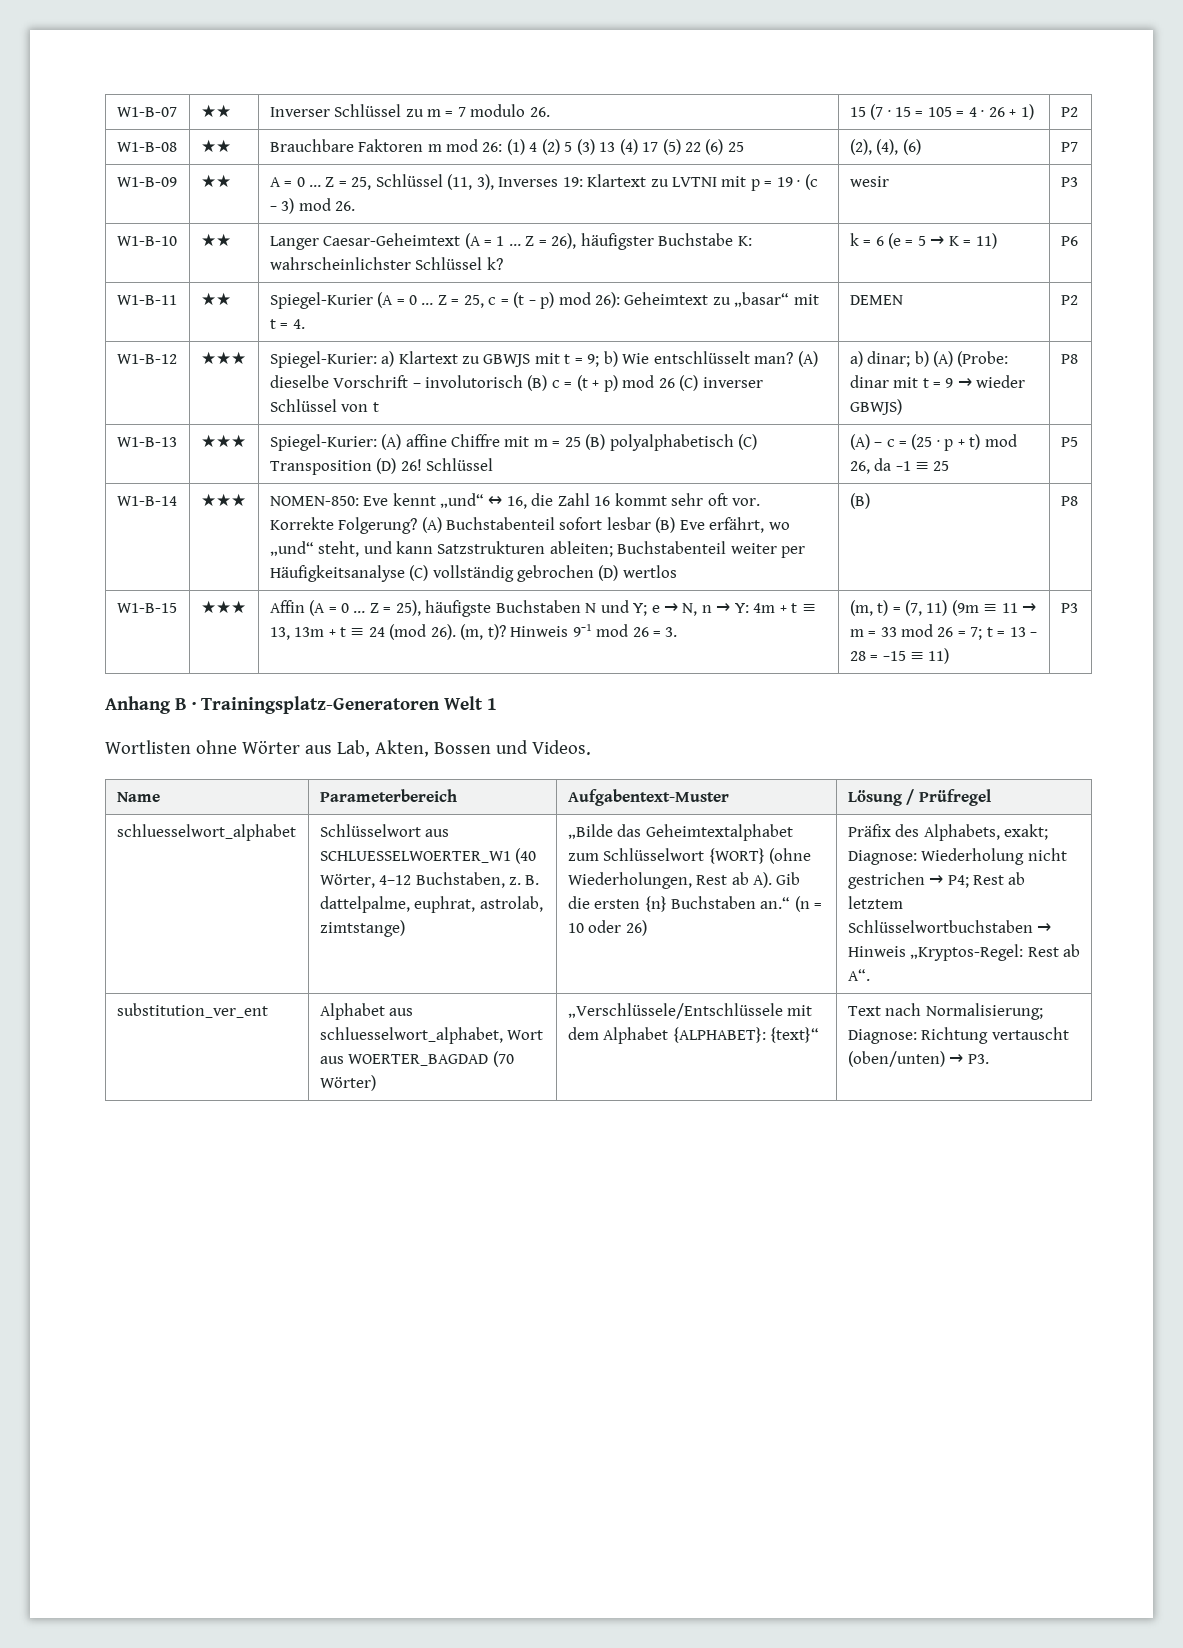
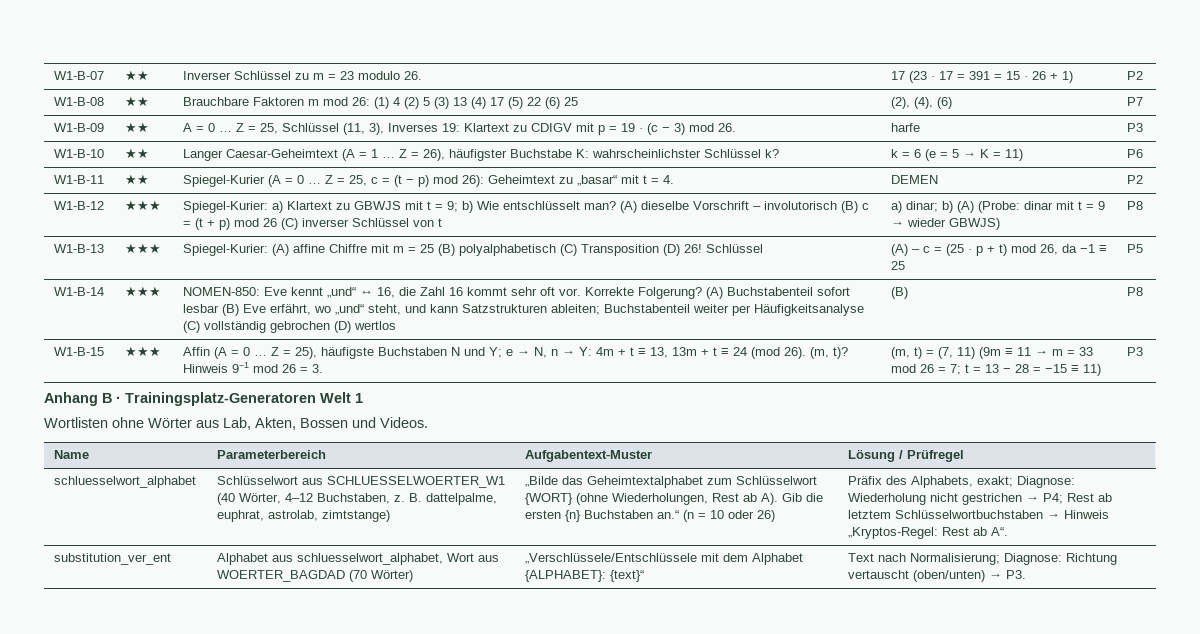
[457,107,466,117] 7 -> [340,71,355,80] 23
[849,104,977,120] 15 (7 · 15 = 105 = 4 -> [891,71,1021,83] 17 (23 · 17 = 391 = 15
[671,177,717,187] LVTNI -> [531,123,573,132] CDIGV
[849,176,889,187] wesir -> [891,123,921,132] harfe

